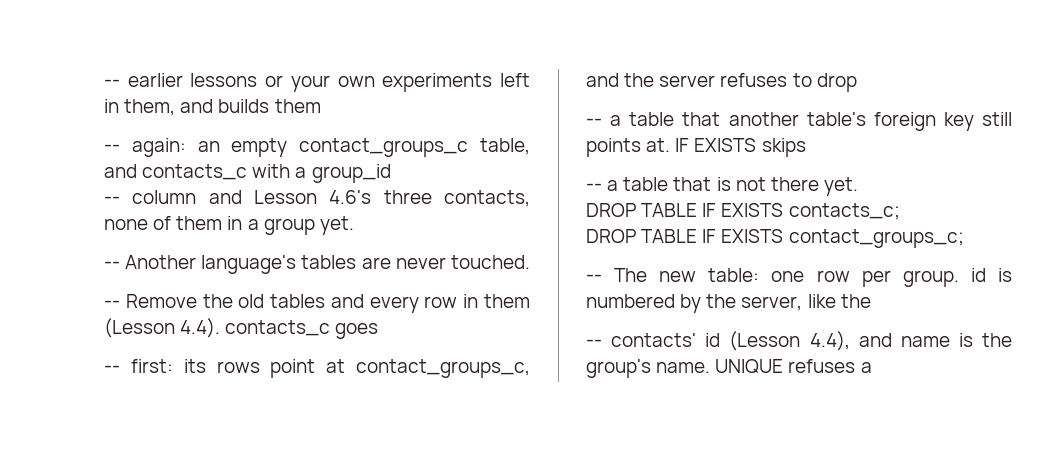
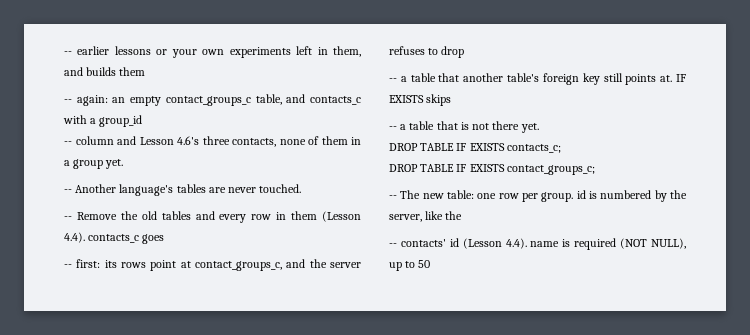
[809,331,1012,351] [586,359,872,378] 4.4), and name is the group's name. UNIQUE refuses a -> [505,238,686,250] [389,260,431,271] 4.4). name is required (NOT NULL), up to 50

